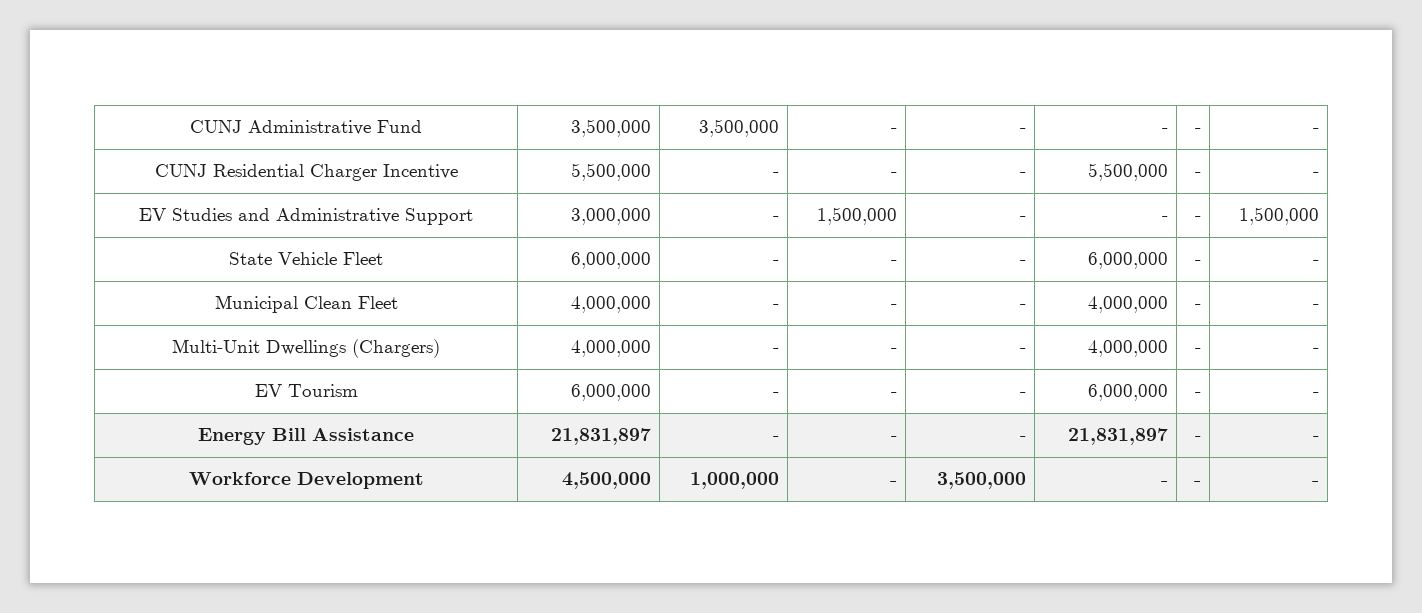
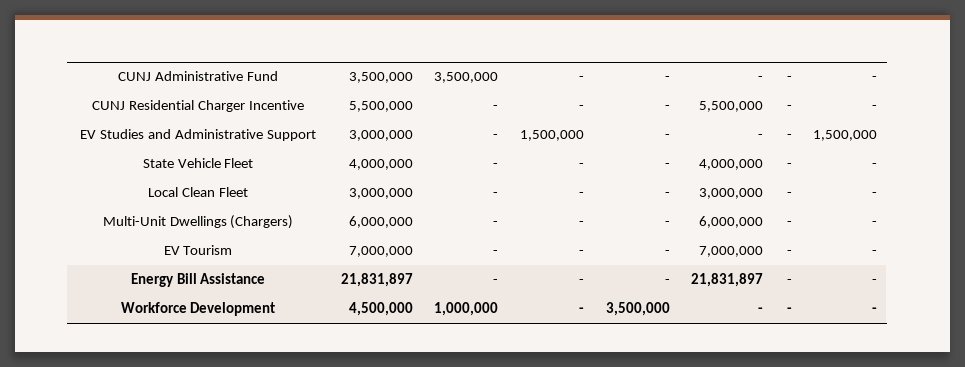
[570,252,651,269] [772,260,779,265] [890,260,897,265] [1019,260,1026,265] [1087,252,1168,269] [1194,260,1201,265] [1312,260,1319,265] [214,295,398,313] [570,296,651,313] [772,304,779,309] [890,304,897,309] [1019,304,1026,309] [1087,296,1168,313] [1194,304,1201,309] [1312,304,1319,309] [172,339,440,358] [570,340,651,357] [772,348,779,353] [890,348,897,353] [1019,348,1026,353] [1087,340,1168,357] [1194,348,1201,353] [1312,348,1319,353] [254,384,358,397] [570,384,651,401] [772,392,779,397] [890,392,897,397] [1019,392,1026,397] [1087,384,1168,401] | 6,000,000 | - | - | - | 6,000,000 | - | - // Municipal Clean Fleet | 4,000,000 | - | - | - | 4,000,000 | - | - // Multi-Unit Dwellings (Chargers) | 4,000,000 | - | - | - | 4,000,000 | - | - // EV Tourism | 6,000,000 | - | - | - | 6,000,000 -> [348,159,413,170] [492,163,498,168] [578,163,584,168] [664,163,670,168] [698,159,763,170] [786,163,792,168] [871,163,877,168] [148,187,248,197] [348,188,413,199] [492,192,498,197] [578,192,584,197] [664,192,670,197] [698,188,763,199] [786,192,792,197] [871,192,877,197] [102,215,294,229] [348,216,413,228] [492,221,498,226] [578,221,584,226] [664,221,670,226] [698,216,763,228] [786,221,792,226] [871,221,877,226] [163,245,233,255] [348,246,413,257] [492,250,498,255] [578,250,584,255] [664,250,670,255] [698,246,763,257] | 4,000,000 | - | - | - | 4,000,000 | - | - // Local Clean Fleet | 3,000,000 | - | - | - | 3,000,000 | - | - // Multi-Unit Dwellings (Chargers) | 6,000,000 | - | - | - | 6,000,000 | - | - // EV Tourism | 7,000,000 | - | - | - | 7,000,000

